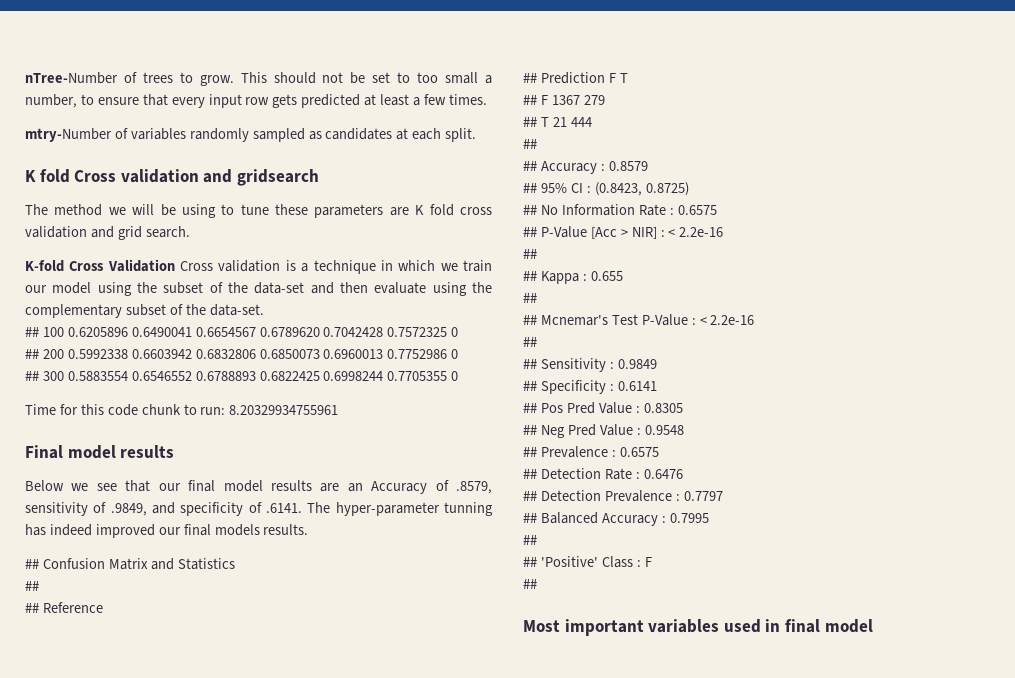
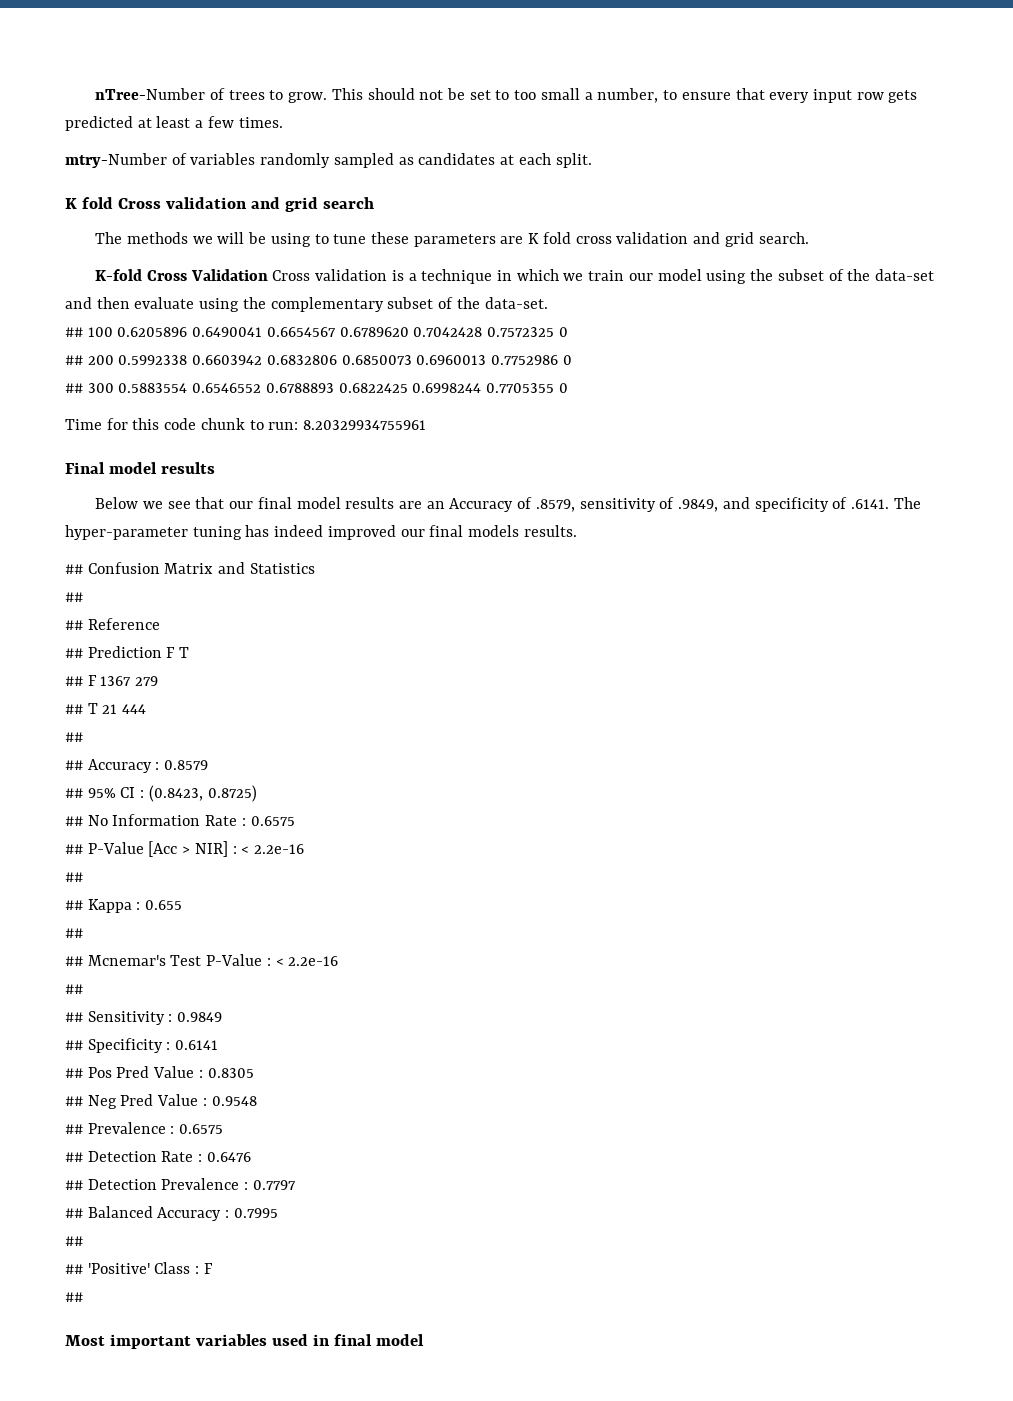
[236,169,319,186] [25,204,103,216] gridsearch // The method -> [284,197,374,212] [95,232,188,244] grid search // The methods
[443,502,493,516] tunning -> [192,526,242,540] tuning

